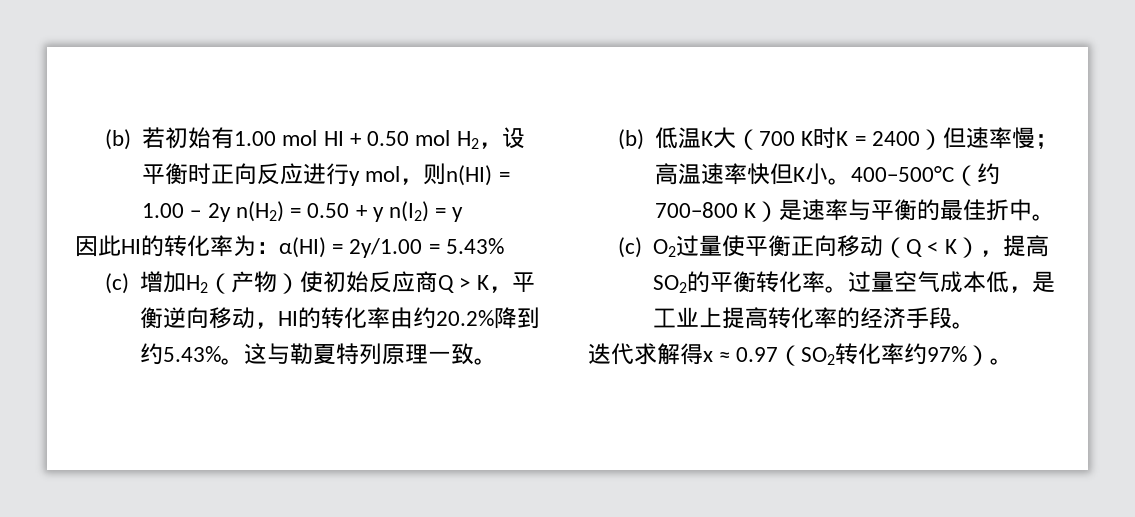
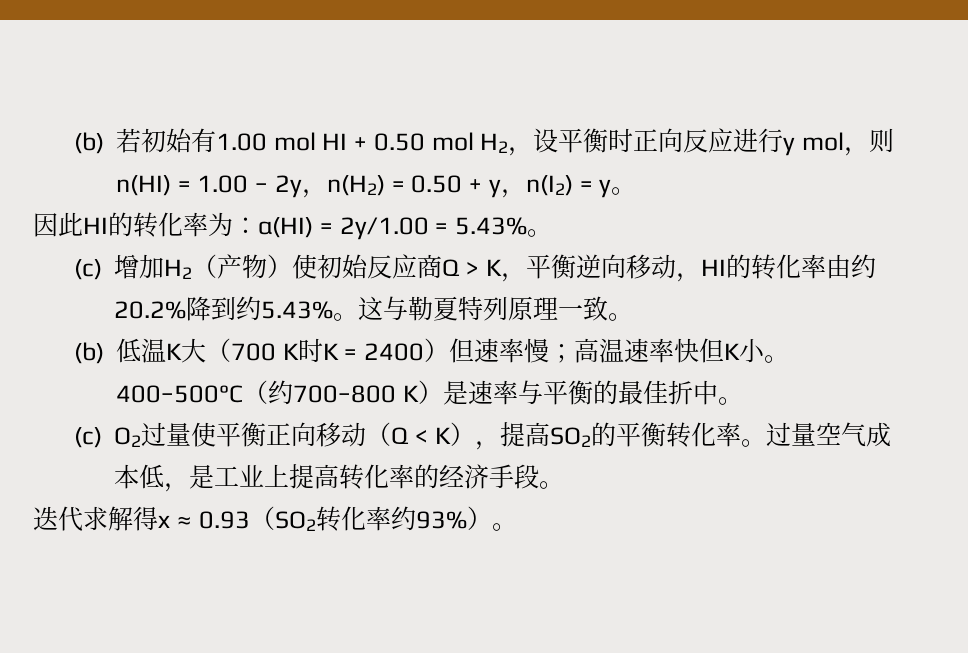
(231, 212) none -> [301,189,327,198] ，
(384, 214) none -> [500,189,526,198] ，
(464, 214) none -> [611,187,637,195] 。
(504, 246) none -> [527,229,552,237] 。
[736,347,779,362] 0.97 -> [198,511,250,529] 0.93
[927,346,968,362] 97% -> [415,511,467,529] 93%

